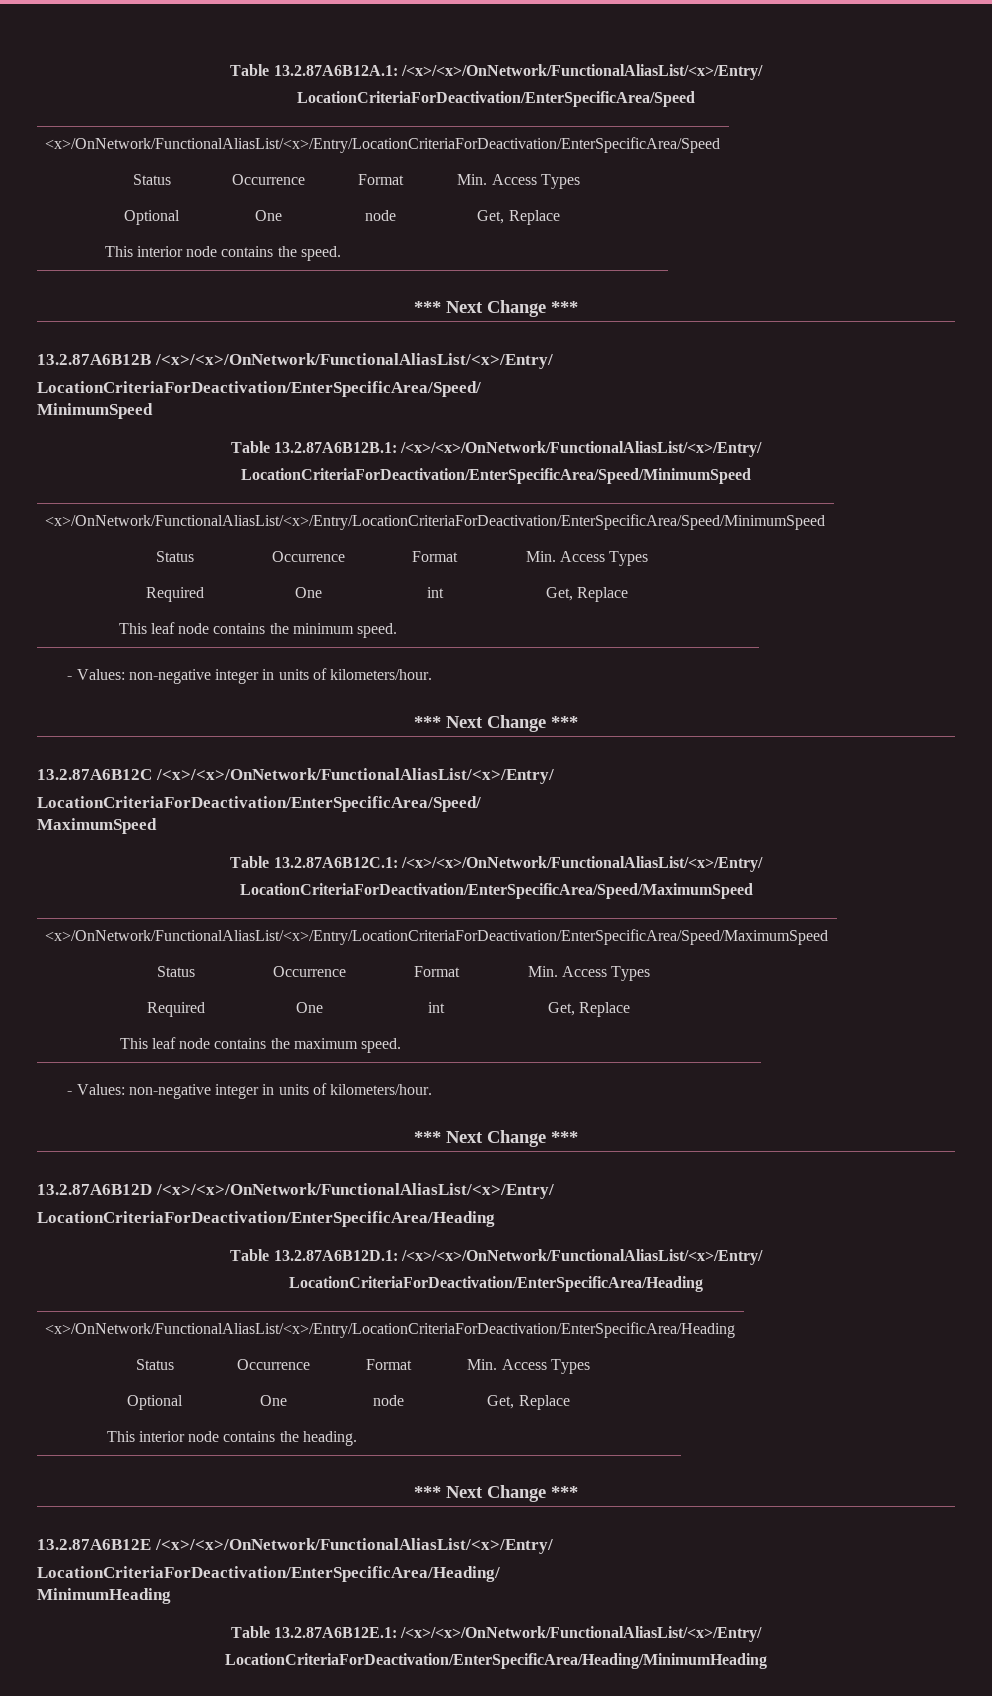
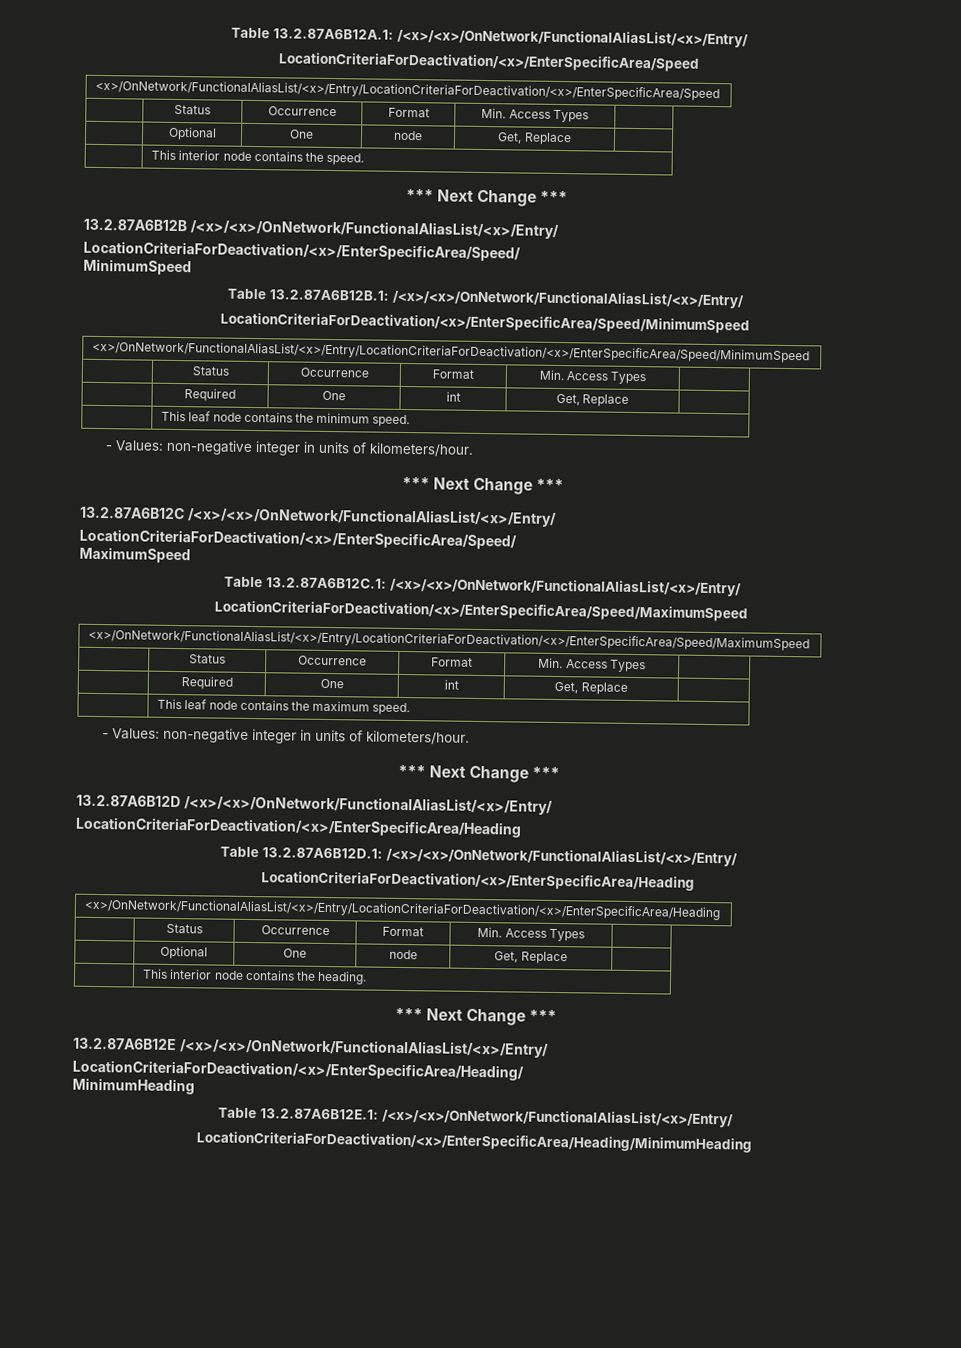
[297,91,695,107] [44,137,720,153] LocationCriteriaForDeactivation/EnterSpecificArea/Speed // <x>/OnNetwork/FunctionalAliasList/<x>/Entry/LocationCriteriaForDeactivation/EnterSpecificArea/Speed -> [277,52,700,72] [95,79,721,102] LocationCriteriaForDeactivation/<x>/EnterSpecificArea/Speed // <x>/OnNetwork/FunctionalAliasList/<x>/Entry/LocationCriteriaForDeactivation/<x>/EnterSpecificArea/Speed
[37,381,481,397] LocationCriteriaForDeactivation/EnterSpecificArea/Speed/ -> [83,240,521,262] LocationCriteriaForDeactivation/<x>/EnterSpecificArea/Speed/
[241,468,751,484] [44,514,825,530] LocationCriteriaForDeactivation/EnterSpecificArea/Speed/MinimumSpeed // <x>/OnNetwork/FunctionalAliasList/<x>/Entry/LocationCriteriaForDeactivation/EnterSpecificArea/Speed/MinimumSpeed -> [220,312,750,334] [92,340,811,364] LocationCriteriaForDeactivation/<x>/EnterSpecificArea/Speed/MinimumSpeed // <x>/OnNetwork/FunctionalAliasList/<x>/Entry/LocationCriteriaForDeactivation/<x>/EnterSpecificArea/Speed/MinimumSpeed
[37,796,481,812] LocationCriteriaForDeactivation/EnterSpecificArea/Speed/ -> [79,528,517,550] LocationCriteriaForDeactivation/<x>/EnterSpecificArea/Speed/
[239,883,753,899] [44,929,828,945] LocationCriteriaForDeactivation/EnterSpecificArea/Speed/MaximumSpeed // <x>/OnNetwork/FunctionalAliasList/<x>/Entry/LocationCriteriaForDeactivation/EnterSpecificArea/Speed/MaximumSpeed -> [214,600,748,622] [88,628,811,652] LocationCriteriaForDeactivation/<x>/EnterSpecificArea/Speed/MaximumSpeed // <x>/OnNetwork/FunctionalAliasList/<x>/Entry/LocationCriteriaForDeactivation/<x>/EnterSpecificArea/Speed/MaximumSpeed
[37,1211,495,1227] LocationCriteriaForDeactivation/EnterSpecificArea/Heading -> [75,816,522,838] LocationCriteriaForDeactivation/<x>/EnterSpecificArea/Heading
[289,1276,703,1292] [44,1322,735,1338] LocationCriteriaForDeactivation/EnterSpecificArea/Heading // <x>/OnNetwork/FunctionalAliasList/<x>/Entry/LocationCriteriaForDeactivation/EnterSpecificArea/Heading -> [261,871,695,891] [84,898,721,921] LocationCriteriaForDeactivation/<x>/EnterSpecificArea/Heading // <x>/OnNetwork/FunctionalAliasList/<x>/Entry/LocationCriteriaForDeactivation/<x>/EnterSpecificArea/Heading
[37,1566,500,1582] LocationCriteriaForDeactivation/EnterSpecificArea/Heading/ -> [72,1059,524,1081] LocationCriteriaForDeactivation/<x>/EnterSpecificArea/Heading/
[225,1653,767,1669] LocationCriteriaForDeactivation/EnterSpecificArea/Heading/MinimumHeading -> [196,1131,752,1153] LocationCriteriaForDeactivation/<x>/EnterSpecificArea/Heading/MinimumHeading

